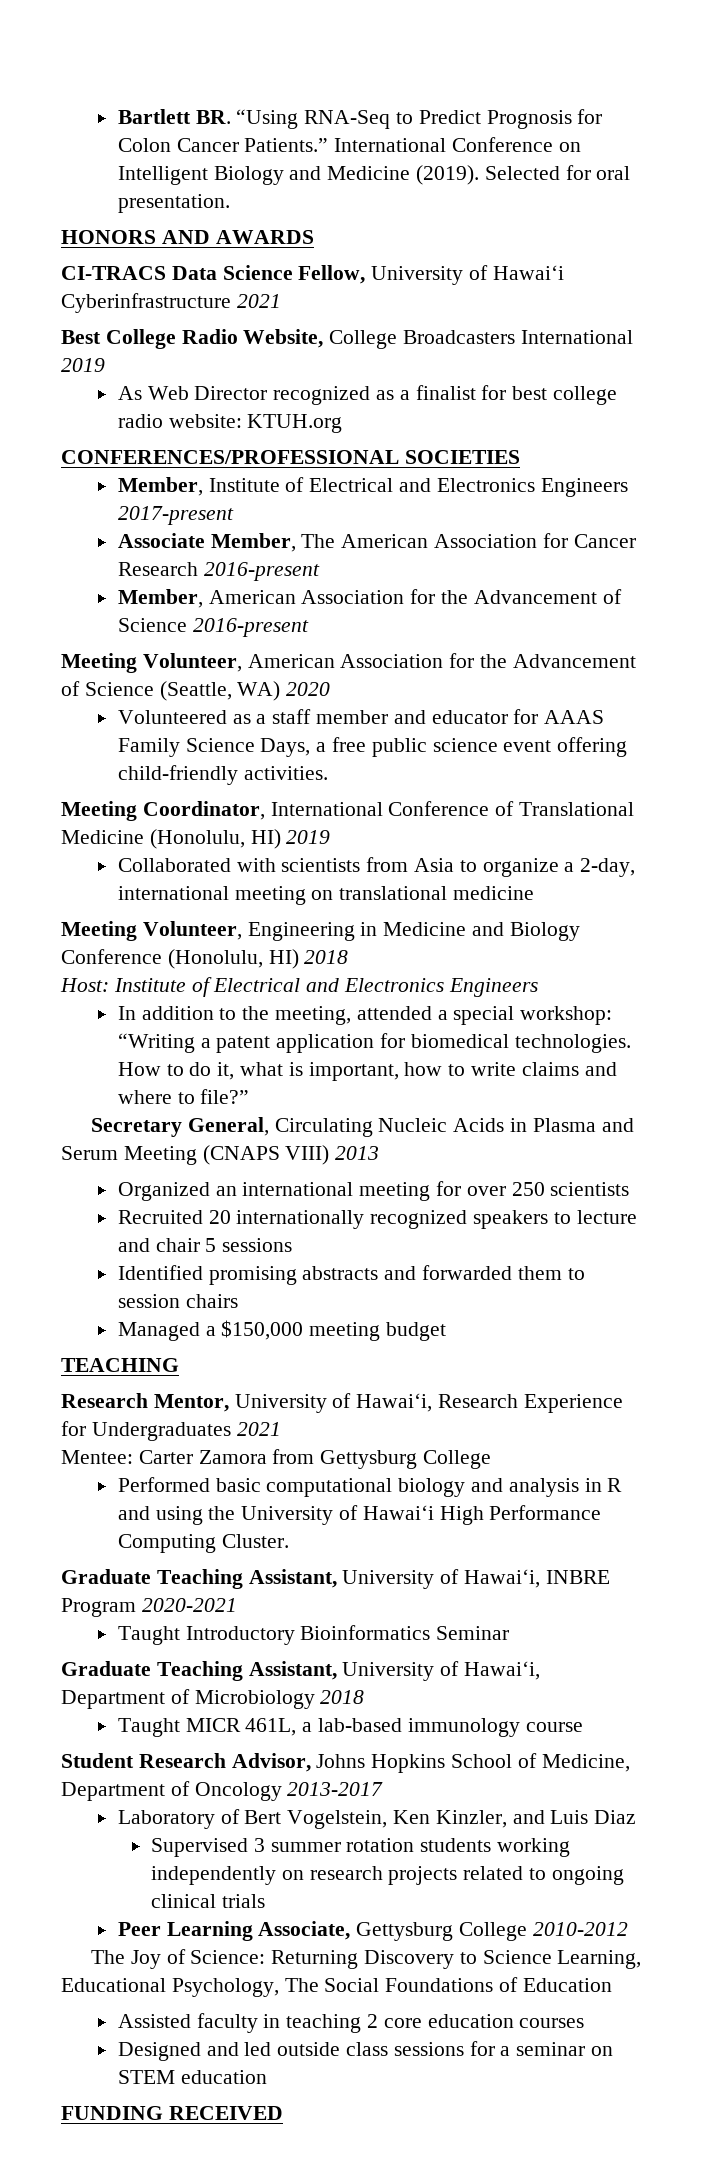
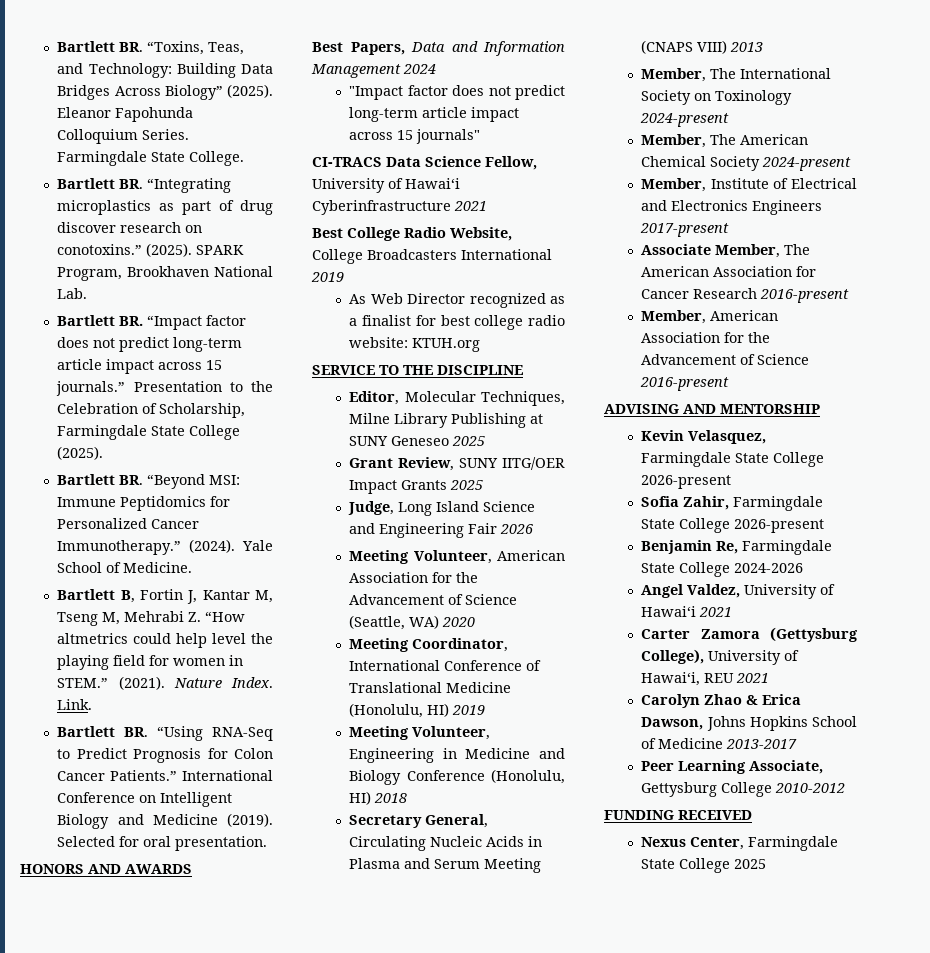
[117,109,231,124] Bartlett BR. -> [57,41,245,55] [57,63,273,78] [57,84,273,100] [57,107,194,122] [57,129,190,144] [57,151,245,166] [57,178,232,193] [57,200,274,215] [57,222,203,233] [57,243,245,257] [57,266,273,281] [57,288,88,299] [57,315,247,330] [57,337,243,352] [57,359,223,374] [56,381,273,396] [57,403,246,418] [57,425,241,440] [57,446,104,460] [57,474,241,489] [57,496,231,511] [57,518,200,529] [57,539,273,555] [57,562,193,573] [57,589,273,604] [57,611,246,626] [57,633,273,648] [57,655,244,670] [57,676,273,690] [57,699,93,710] [57,726,149,737] Bartlett BR. “Toxins, Teas, and Technology: Building Data Bridges Across Biology” (2025). Eleanor Fapohunda Colloquium Series. Farmingdale State College. // Bartlett BR. “Integrating microplastics as part of drug discover research on conotoxins.” (2025). SPARK Program, Brookhaven National Lab. // Bartlett BR. “Impact factor does not predict long-term article impact across 15 journals.” Presentation to the Celebration of Scholarship, Farmingdale State College (2025). // Bartlett BR. “Beyond MSI: Immune Peptidomics for Personalized Cancer Immunotherapy.” (2024). Yale School of Medicine. // Bartlett B, Fortin J, Kantar M, Tseng M, Mehrabi Z. “How altmetrics could help level the playing field for women in STEM.” (2021). Nature Index. Link. // Bartlett BR.
(314, 237) none -> [312,41,565,56] [311,64,436,78] [349,85,565,100] [349,107,520,122] [349,129,481,144] // Best Papers, Data and Information Management 2024 // "Impact factor does not predict long-term article impact across 15 journals"
[61,450,520,464] CONFERENCES/PROFESSIONAL SOCIETIES -> [312,365,523,375] [349,391,565,406] [349,413,544,428] [349,436,486,446] [349,457,565,471] [349,480,484,494] [348,501,536,516] [349,523,535,538] [349,550,565,564] [349,572,479,583] [349,594,518,605] [349,615,476,630] [349,638,509,652] [349,660,542,671] [349,682,512,693] [349,703,486,718] [349,726,491,740] [349,748,565,763] [349,769,565,785] [349,791,408,805] [349,814,489,828] [349,836,543,851] [349,858,542,873] [641,40,764,54] [641,68,832,82] [641,90,793,105] [640,113,730,127] [641,134,809,148] [641,156,852,171] SERVICE TO THE DISCIPLINE // Editor, Molecular Techniques, Milne Library Publishing at SUNY Geneseo 2025 // Grant Review, SUNY IITG/OER Impact Grants 2025 // Judge, Long Island Science and Engineering Fair 2026 // Meeting Volunteer, American Association for the Advancement of Science (Seattle, WA) 2020 // Meeting Coordinator, International Conference of Translational Medicine (Honolulu, HI) 2019 // Meeting Volunteer, Engineering in Medicine and Biology Conference (Honolulu, HI) 2018 // Secretary General, Circulating Nucleic Acids in Plasma and Serum Meeting (CNAPS VIII) 2013 // Member, The International Society on Toxinology 2024-present // Member, The American Chemical Society 2024-present
[61,653,636,673] [61,681,331,701] [117,709,605,724] [117,737,628,757] [117,765,328,785] [61,801,635,821] [61,829,331,849] [117,857,636,877] [117,886,535,905] [61,921,580,941] [61,949,349,969] [60,977,538,997] [117,1006,613,1025] [117,1033,631,1053] [117,1062,617,1081] [117,1089,250,1104] [90,1117,634,1137] [61,1145,380,1165] [117,1181,630,1201] [117,1210,637,1229] [117,1238,293,1252] [117,1265,585,1285] [117,1294,238,1308] [117,1320,447,1341] [61,1358,179,1372] [61,1393,623,1413] [61,1421,281,1441] [61,1449,492,1469] [117,1477,623,1497] [117,1505,602,1525] [117,1534,289,1553] [61,1569,610,1589] [61,1598,237,1617] [117,1625,510,1645] [61,1661,541,1681] [61,1689,365,1709] [117,1718,583,1737] [61,1753,630,1773] [61,1781,384,1801] [117,1809,637,1829] [150,1838,570,1857] [150,1866,624,1885] [150,1894,265,1908] Meeting Volunteer, American Association for the Advancement of Science (Seattle, WA) 2020 // Volunteered as a staff member and educator for AAAS Family Science Days, a free public science event offering child-friendly activities. // Meeting Coordinator, International Conference of Translational Medicine (Honolulu, HI) 2019 // Collaborated with scientists from Asia to organize a 2-day, international meeting on translational medicine // Meeting Volunteer, Engineering in Medicine and Biology Conference (Honolulu, HI) 2018 // Host: Institute of Electrical and Electronics Engineers // In addition to the meeting, attended a special workshop: “Writing a patent application for biomedical technologies. How to do it, what is important, how to write claims and where to file?” // Secretary General, Circulating Nucleic Acids in Plasma and Serum Meeting (CNAPS VIII) 2013 // Organized an international meeting for over 250 scientists // Recruited 20 internationally recognized speakers to lecture and chair 5 sessions // Identified promising abstracts and forwarded them to session chairs // Managed a $150,000 meeting budget // TEACHING // Research Mentor, University of Hawaiʻi, Research Experience for Undergraduates 2021 // Mentee: Carter Zamora from Gettysburg College // Performed basic computational biology and analysis in R and using the University of Hawaiʻi High Performance Computing Cluster. // Graduate Teaching Assistant, University of Hawaiʻi, INBRE Program 2020-2021 // Taught Introductory Bioinformatics Seminar // Graduate Teaching Assistant, University of Hawaiʻi, Department of Microbiology 2018 // Taught MICR 461L, a lab-based immunology course // Student Research Advisor, Johns Hopkins School of Medicine, Department of Oncology 2013-2017 // Laboratory of Bert Vogelstein, Ken Kinzler, and Luis Diaz // Supervised 3 summer rotation students working independently on research projects related to ongoing clinical trials -> [604,404,820,414] [641,430,767,444] [641,452,825,467] [641,475,732,489] [641,496,824,511] [641,518,825,533] [641,540,833,555] [641,562,804,577] [641,584,836,599] [641,606,733,617] [641,627,858,642] [641,649,800,665] [641,672,770,686] [641,694,802,708] [641,716,857,731] [641,738,798,749] ADVISING AND MENTORSHIP // Kevin Velasquez, Farmingdale State College 2026-present // Sofia Zahir, Farmingdale State College 2026-present // Benjamin Re, Farmingdale State College 2024-2026 // Angel Valdez, University of Hawaiʻi 2021 // Carter Zamora (Gettysburg College), University of Hawaiʻi, REU 2021 // Carolyn Zhao & Erica Dawson, Johns Hopkins School of Medicine 2013-2017
[90,1949,642,1969] [61,1977,612,1997] [117,2013,585,2033] [117,2041,614,2061] [117,2070,267,2084] [61,2106,283,2120] The Joy of Science: Returning Discovery to Science Learning, Educational Psychology, The Social Foundations of Education // Assisted faculty in teaching 2 core education courses // Designed and led outside class sessions for a seminar on STEM education // FUNDING RECEIVED -> [604,810,752,820] [641,836,839,851] [641,858,767,873] FUNDING RECEIVED // Nexus Center, Farmingdale State College 2025

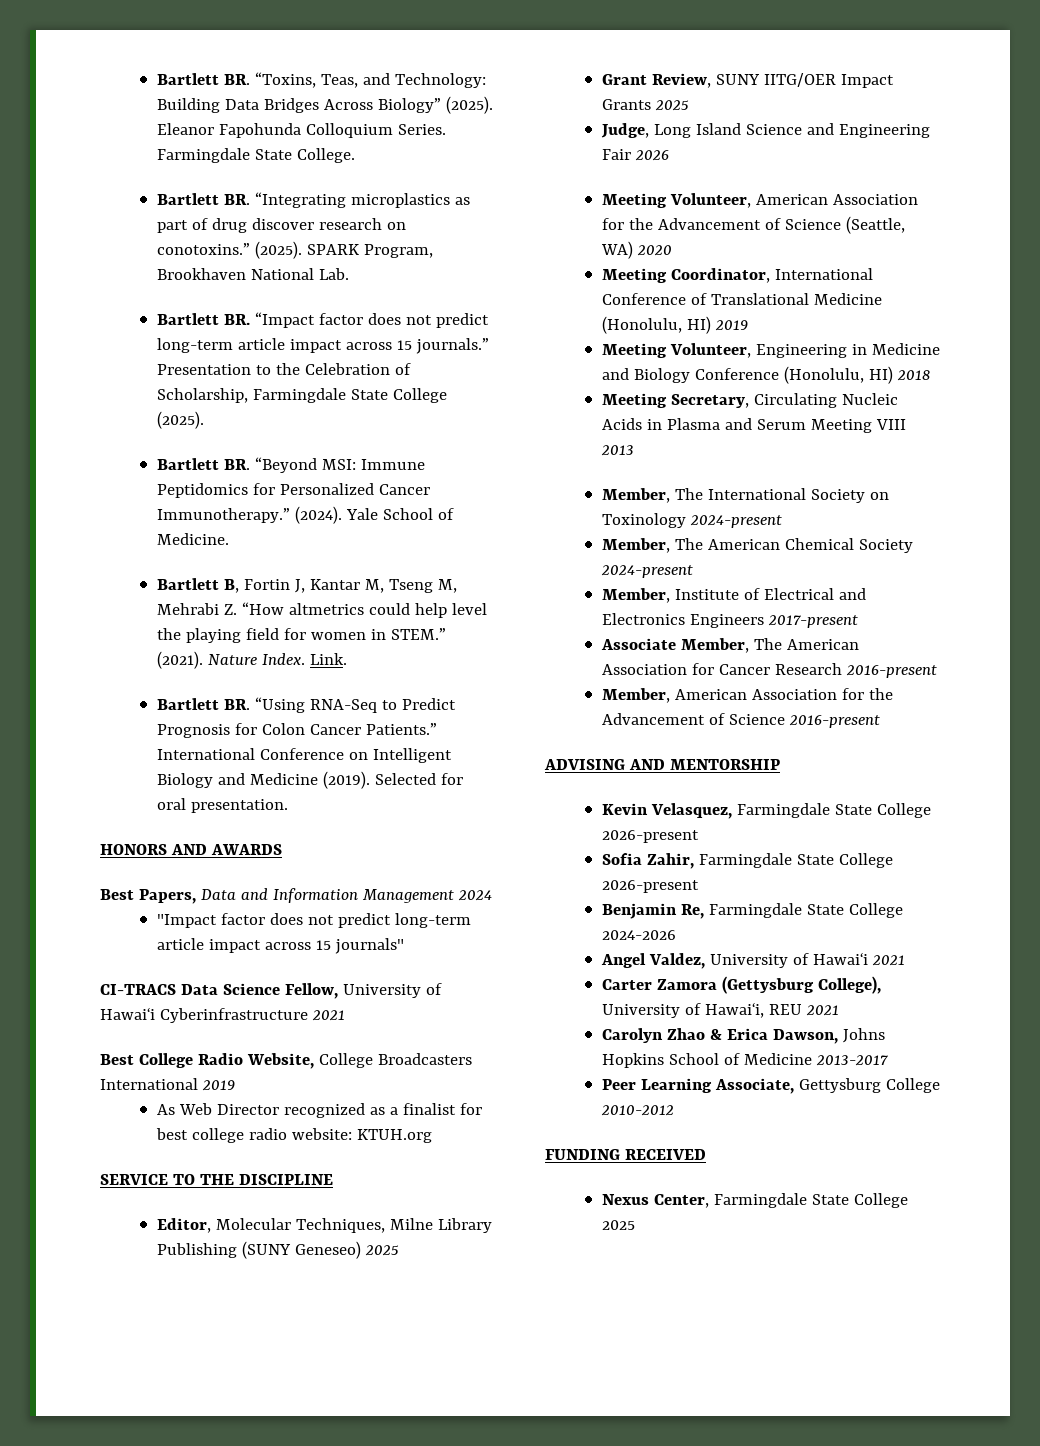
[530,414,544,424] [349,436,450,446] at SUNY Geneseo -> [242,1241,362,1259] (SUNY Geneseo)
[349,814,489,828] Secretary General, -> [602,393,750,408] Meeting Secretary,
[641,40,728,54] (CNAPS VIII) -> [876,419,907,430] VIII

